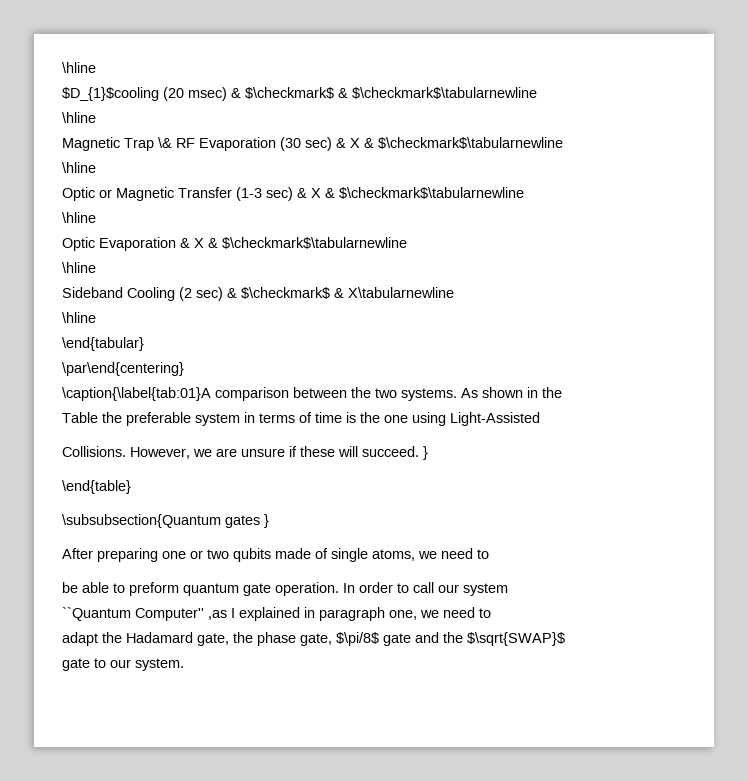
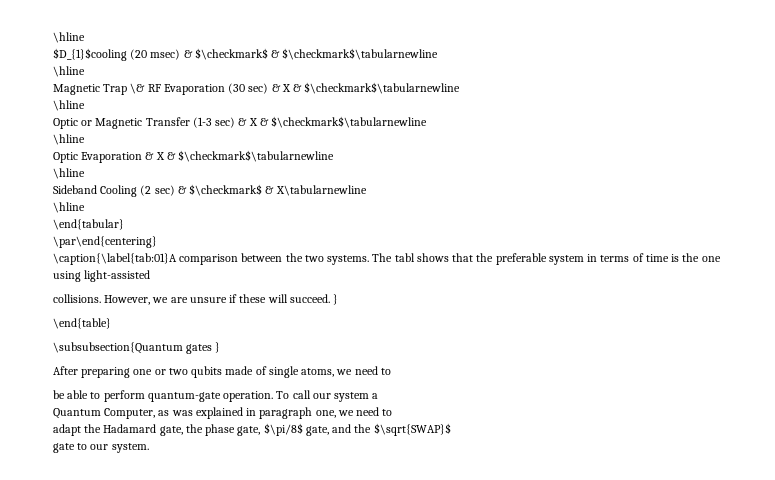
[461,387,562,398] [62,412,98,423] As shown in the // Table -> [372,253,474,262] The tabl shows that
[450,412,540,426] [62,446,126,457] Light-Assisted // Collisions. -> [84,270,151,282] [53,294,101,303] light-assisted // collisions.
[129,582,508,596] [62,607,235,621] preform quantum gate operation. In order to call our system // ``Quantum Computer'' ,as I -> [103,390,379,402] [53,408,193,419] perform quantum-gate operation. To call our system a // Quantum Computer, as was
[383,633,411,646] gate -> [305,426,329,436] gate,

